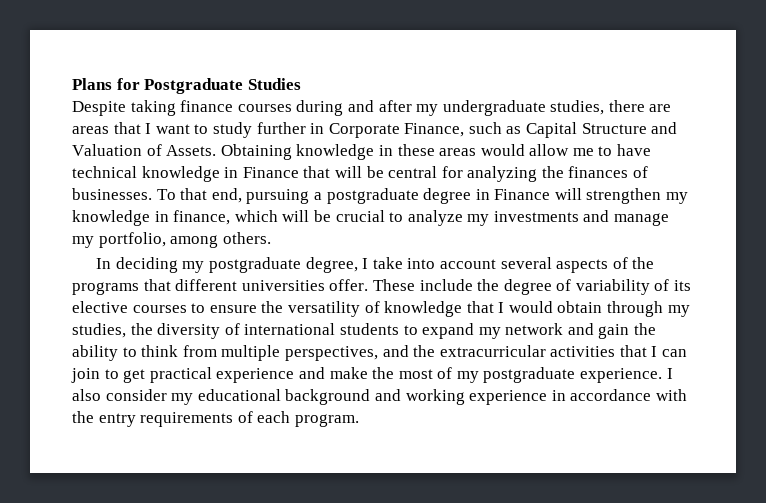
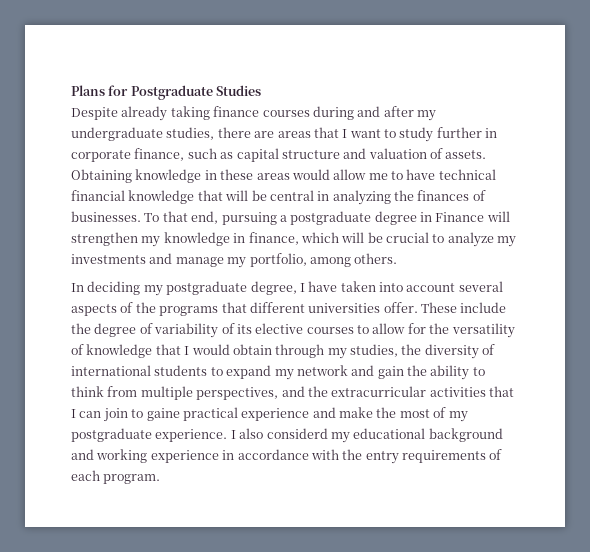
(126, 108) none -> [121,106,168,121] already
[328,122,678,138] [72,144,217,156] Corporate Finance, such as Capital Structure and Valuation of Assets. -> [71,148,487,162] corporate finance, such as capital structure and valuation of assets.
[141,166,299,182] knowledge in Finance -> [71,190,195,204] financial knowledge
[441,166,463,178] for -> [317,191,330,201] in
[372,257,403,269] take -> [308,281,376,292] have taken
[209,305,257,313] ensure -> [372,323,426,334] allow for
[123,369,146,383] get -> [146,408,180,421] gaine
[105,389,167,401] consider -> [266,428,328,439] considerd

